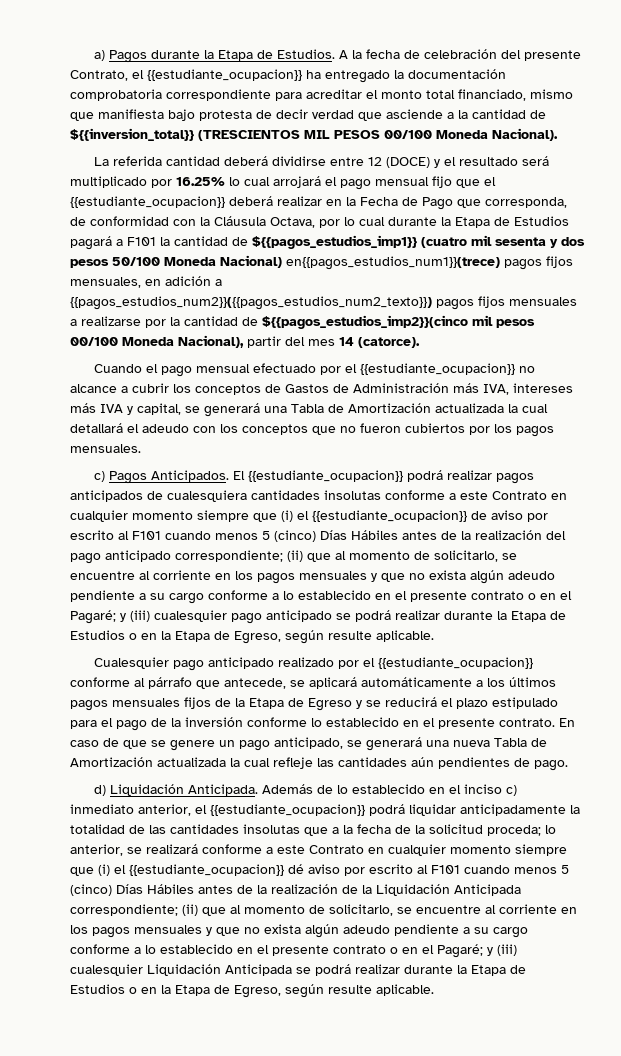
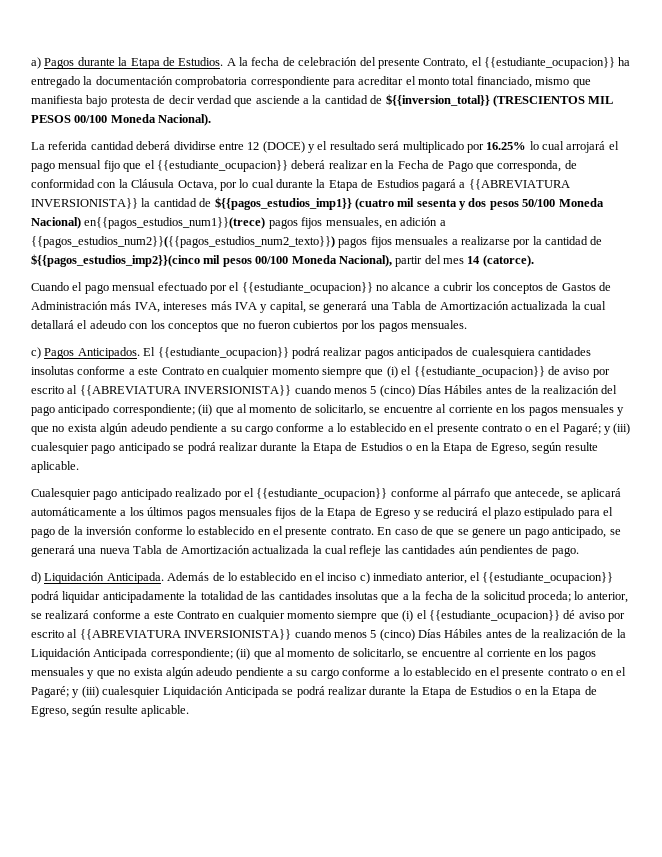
[127,237,156,246] F101 -> [468,179,570,190] [31,198,138,209] {{ABREVIATURA INVERSIONISTA}}
[132,531,161,540] F101 -> [79,385,292,396] {{ABREVIATURA INVERSIONISTA}}
[431,865,460,874] F101 -> [79,629,292,640] {{ABREVIATURA INVERSIONISTA}}

